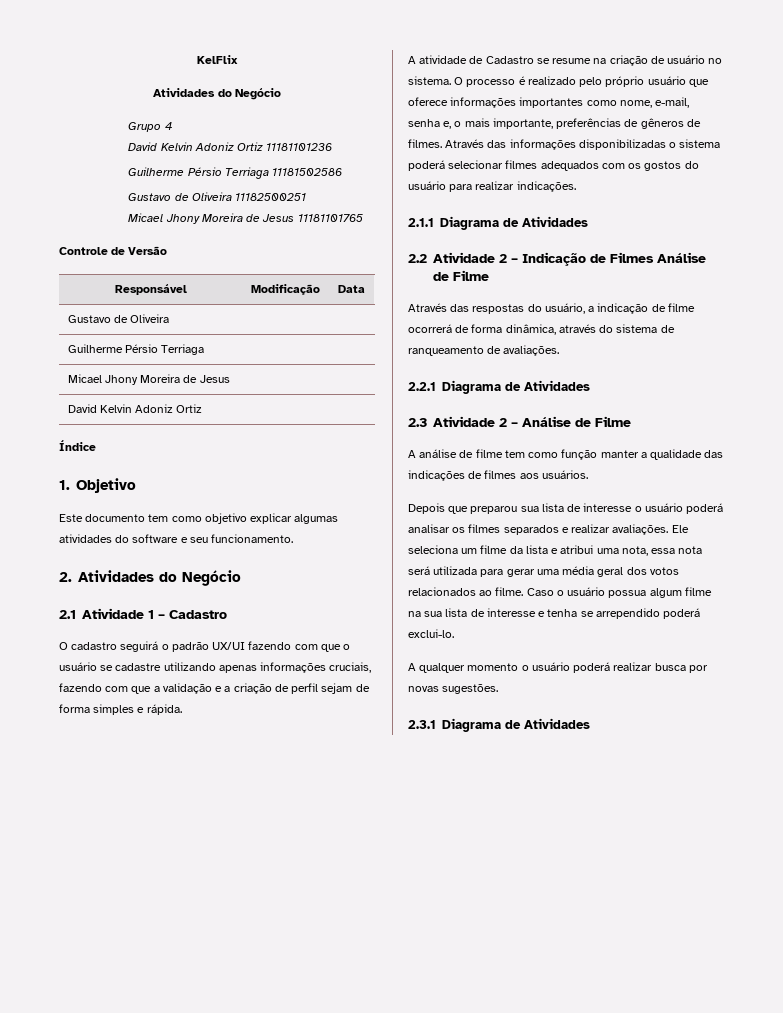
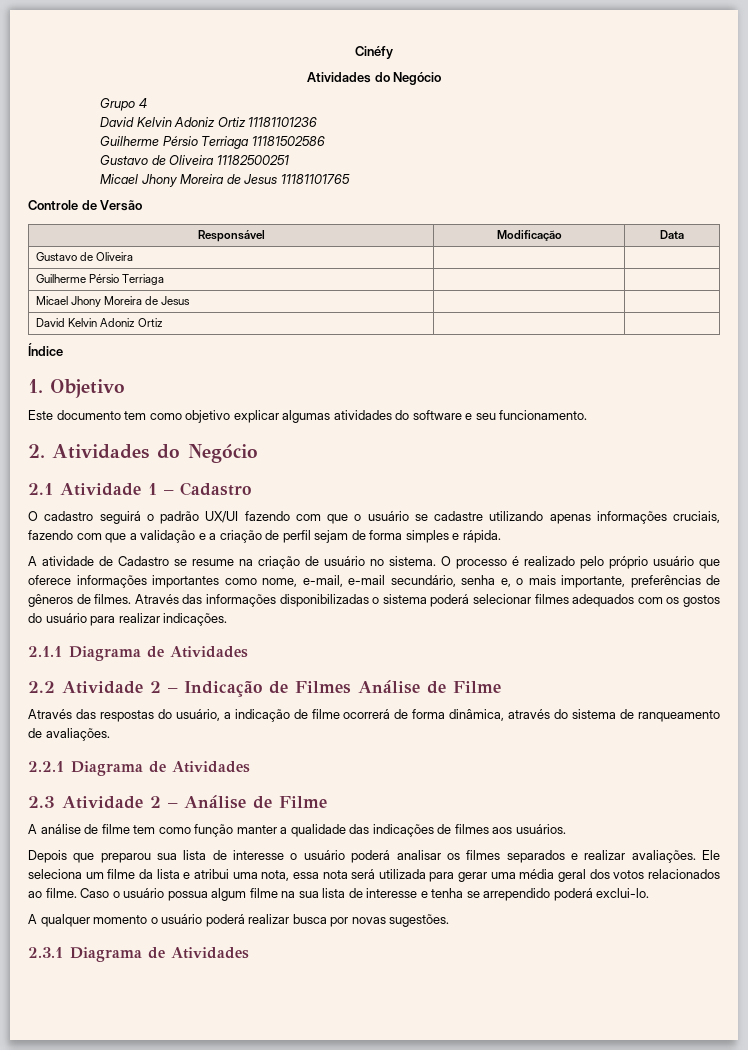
[197,55,238,64] KelFlix -> [355,46,393,59] Cinéfy
(690, 102) none -> [348,575,456,587] e-mail secundário,

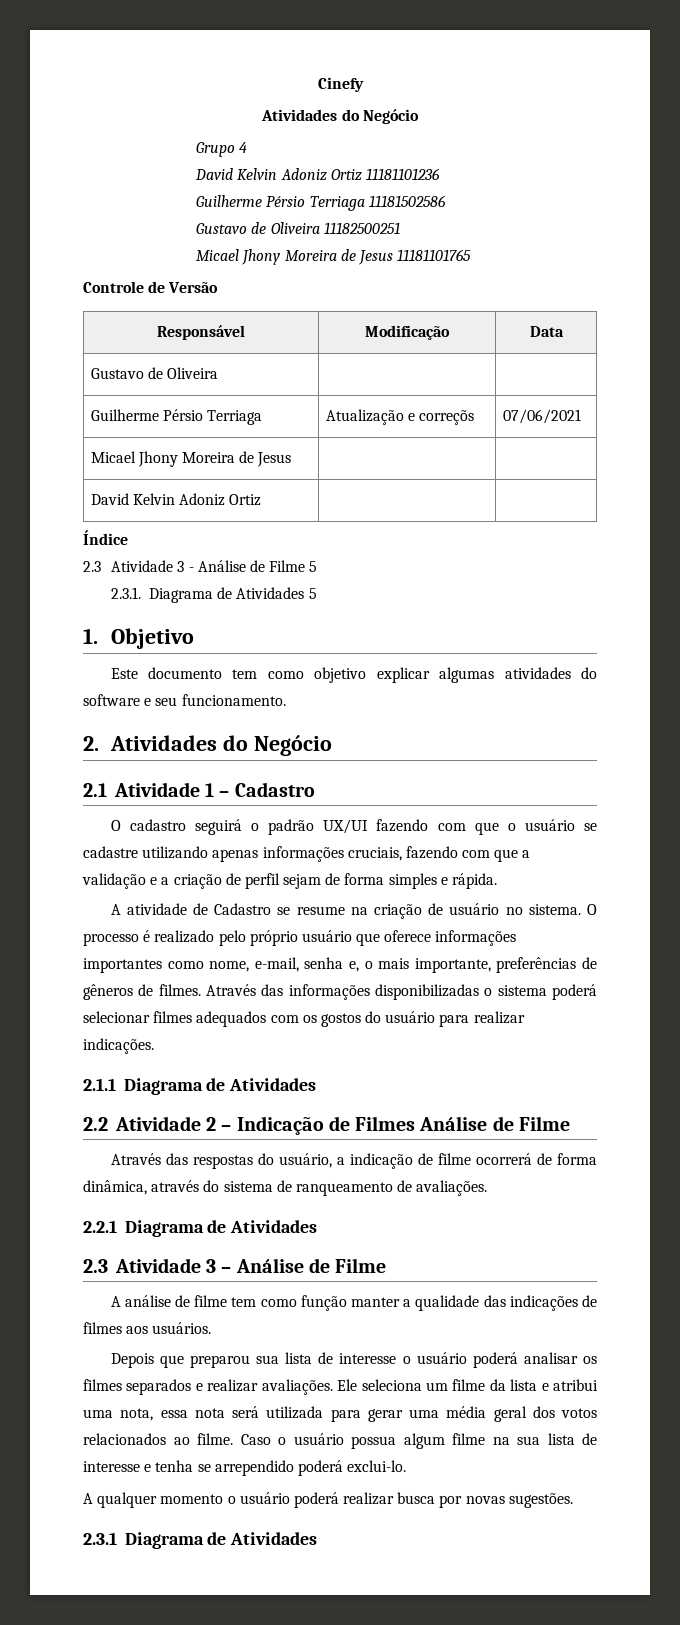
[355,46,393,59] Cinéfy -> [317,77,364,92] Cinefy
(165, 279) | -> [325,409,475,425] [502,409,581,424] Atualização e correçõs | 07/06/2021
(63, 349) none -> [83,560,318,572] [111,587,317,603] // 2.3 Atividade 3 - Análise de Filme 5 // 2.3.1. Diagrama de Atividades 5
[348,575,456,587] e-mail secundário, -> (299, 964) none
[149,796,161,808] 2 -> [206,1259,217,1273] 3

